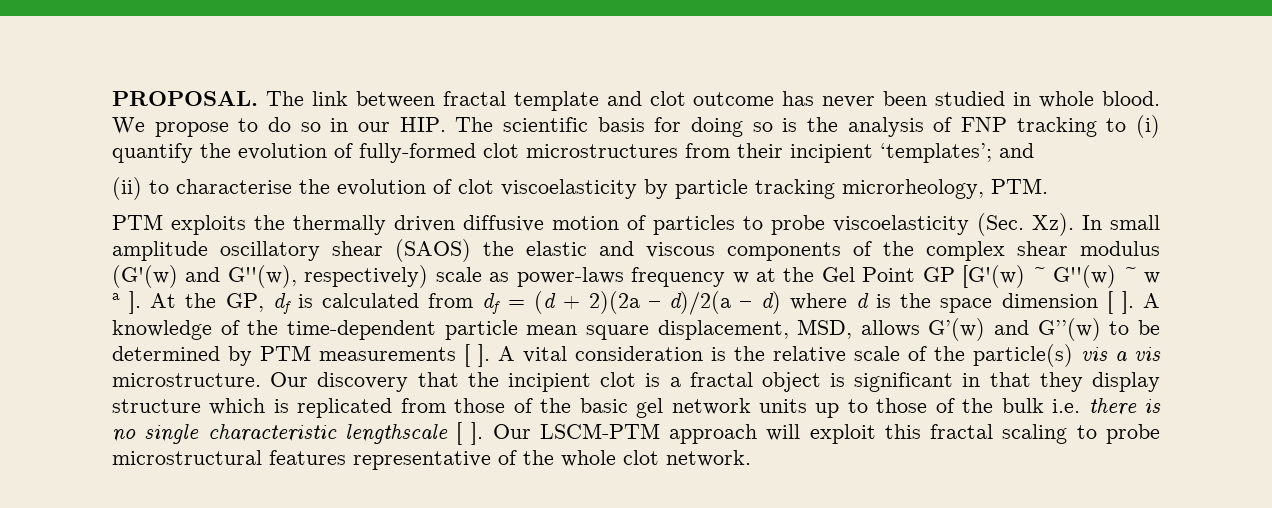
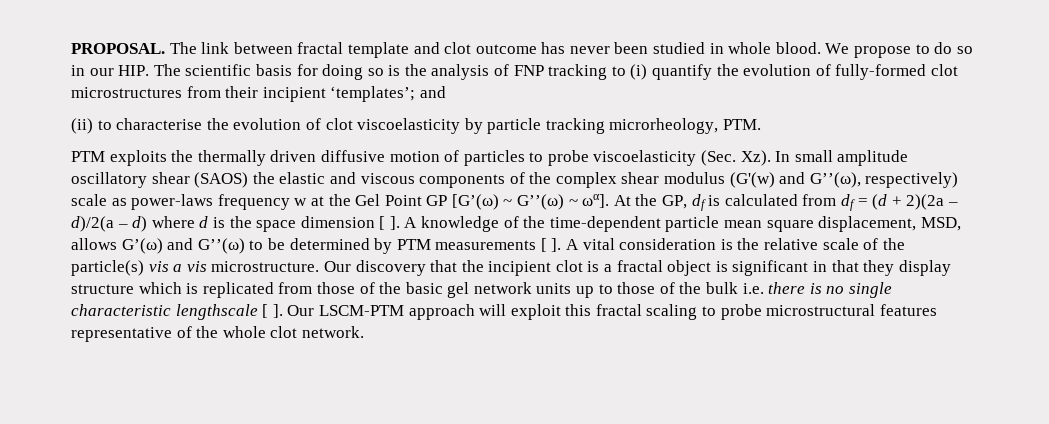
[227,265,297,288] G''(w), -> [809,172,861,188] G’’(ω),
[962,265,1160,288] [112,291,142,314] [G'(w) ~ G''(w) ~ w a ]. -> [451,194,610,210] [G’(ω) ~ G’’(ω) ~ ωα].
[928,318,1101,341] G’(w) and G’’(w) -> [121,238,245,254] G’(ω) and G’’(ω)

